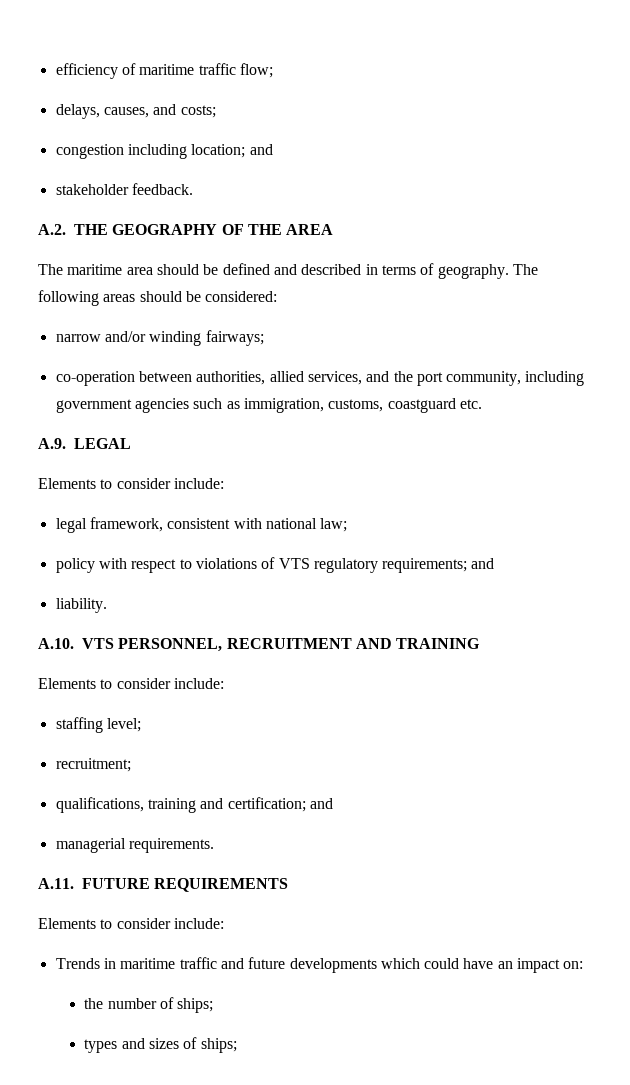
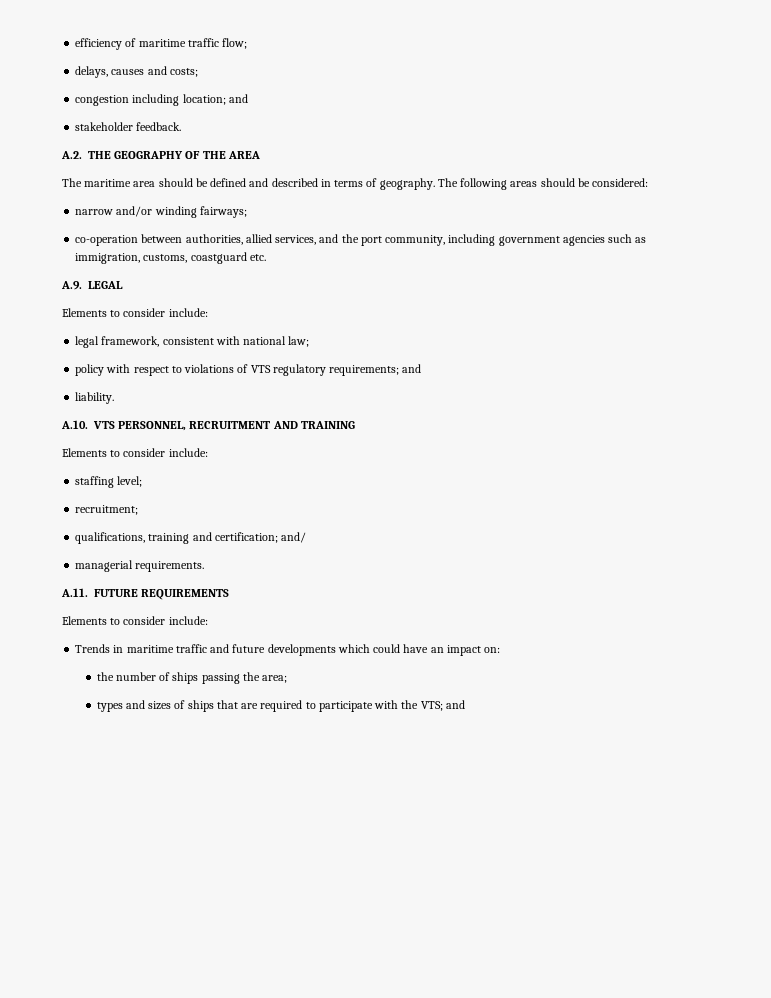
[103,107,149,118] causes, -> [111,69,145,75] causes
[309,798,333,809] and -> [281,532,307,543] and/
[177,998,214,1013] ships; -> [172,672,288,684] ships passing the area;
[200,1038,237,1053] ships; -> [187,700,465,712] ships that are required to participate with the VTS; and

